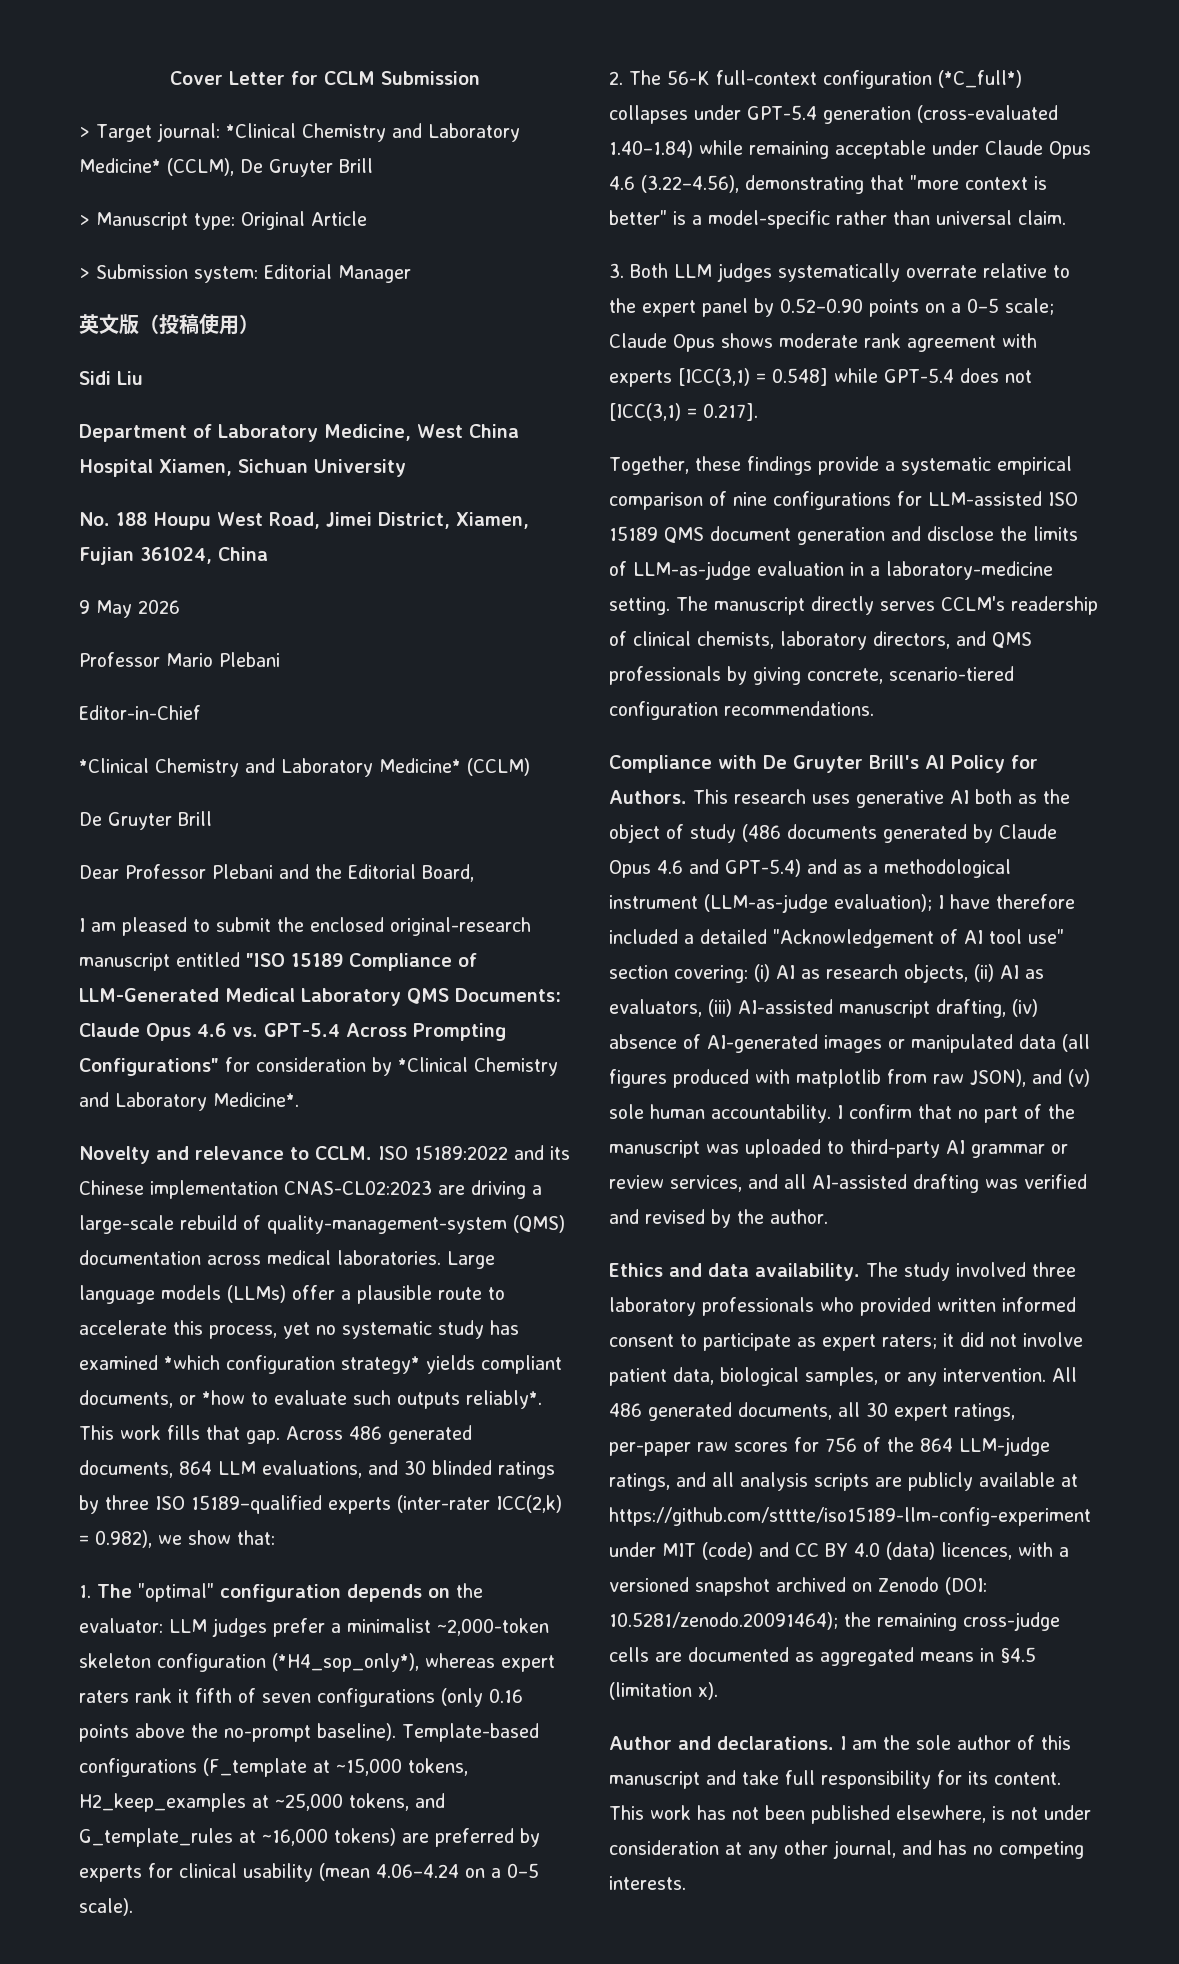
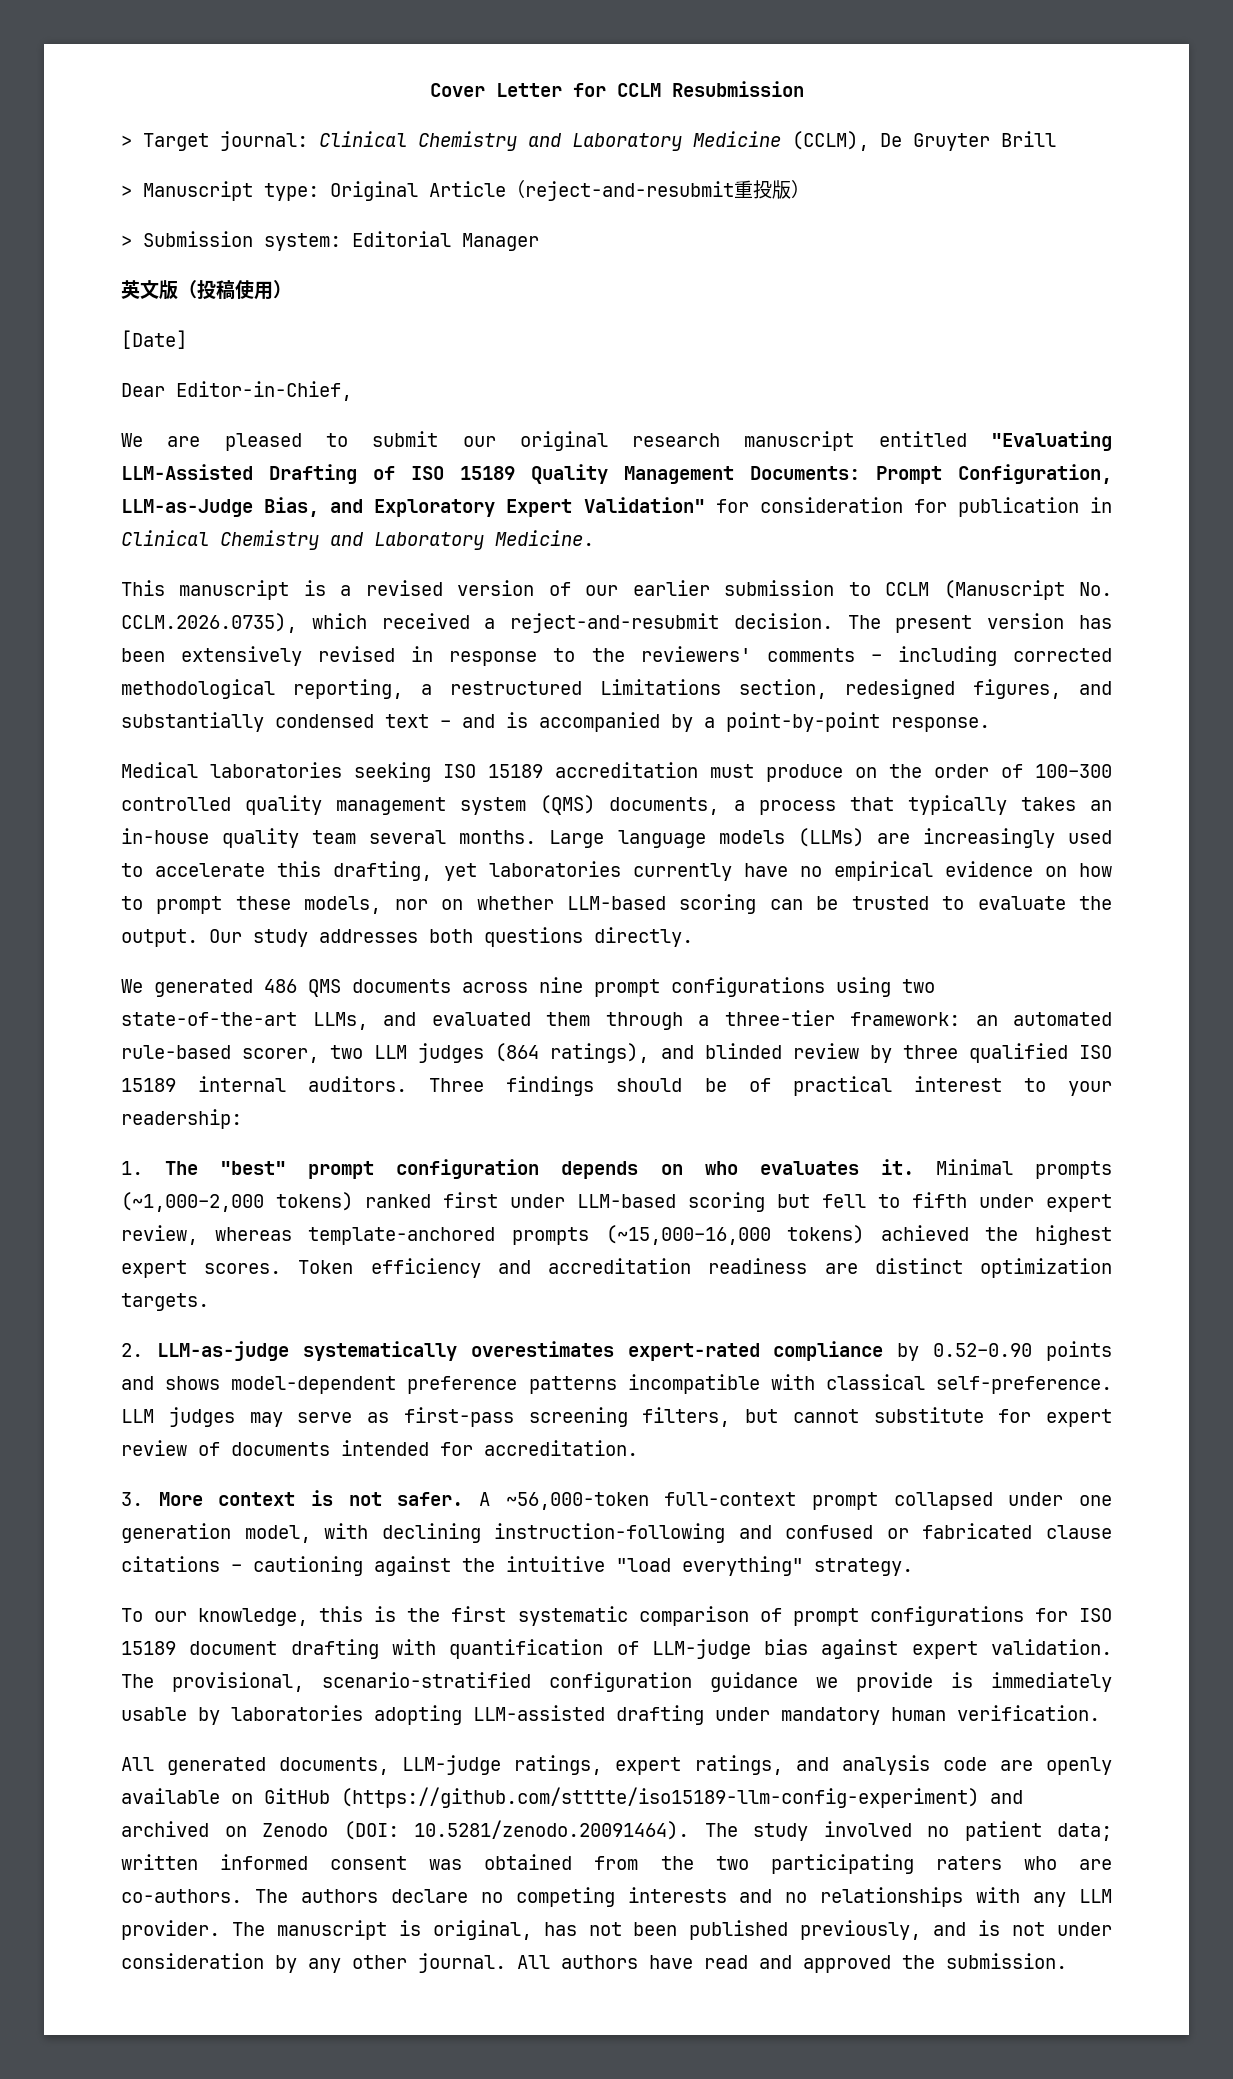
[380,71,480,85] Submission -> [671,81,804,97] Resubmission
[225,123,520,142] [79,158,161,173] *Clinical Chemistry and Laboratory Medicine* -> [319,131,781,151] Clinical Chemistry and Laboratory Medicine
(367, 218) none -> [506,180,810,201] （reject-and-resubmit重投版）
[79,371,143,385] [79,424,519,442] [79,459,406,477] [79,512,529,530] [79,547,268,565] [79,599,180,618] [79,652,280,667] [79,705,201,720] [79,758,530,777] [79,811,212,830] [79,864,474,882] [79,917,531,936] [79,952,477,971] [79,988,561,1006] [79,1023,506,1041] [79,1057,558,1076] [79,1092,299,1111] [79,1145,570,1164] [79,1180,542,1199] [79,1215,565,1234] [79,1250,495,1269] [79,1285,505,1304] [79,1320,519,1339] [79,1355,562,1374] [79,1390,542,1409] [79,1425,472,1444] [79,1460,555,1479] [79,1495,562,1514] [79,1530,275,1548] Sidi Liu // Department of Laboratory Medicine, West China Hospital Xiamen, Sichuan University // No. 188 Houpu West Road, Jimei District, Xiamen, Fujian 361024, China // 9 May 2026 // Professor Mario Plebani // Editor-in-Chief // *Clinical Chemistry and Laboratory Medicine* (CCLM) // De Gruyter Brill // Dear Professor Plebani and the Editorial Board, // I am pleased to submit the enclosed original-research manuscript entitled "ISO 15189 Compliance of LLM-Generated Medical Laboratory QMS Documents: Claude Opus 4.6 vs. GPT-5.4 Across Prompting Configurations" for consideration by *Clinical Chemistry and Laboratory Medicine*. // Novelty and relevance to CCLM. ISO 15189:2022 and its Chinese implementation CNAS-CL02:2023 are driving a large-scale rebuild of quality-management-system (QMS) documentation across medical laboratories. Large language models (LLMs) offer a plausible route to accelerate this process, yet no systematic study has examined *which configuration strategy* yields compliant documents, or *how to evaluate such outputs reliably*. This work fills that gap. Across 486 generated documents, 864 LLM evaluations, and 30 blinded ratings by three ISO 15189–qualified experts (inter-rater ICC(2,k) = 0.982), we show that: -> [121,330,187,349] [121,381,352,401] [121,431,1112,451] [121,464,1112,484] [121,497,1112,517] [121,530,594,550] [121,580,1112,600] [121,613,1113,633] [121,646,1112,666] [121,679,1112,699] [121,712,990,732] [121,762,1112,782] [121,795,1112,815] [121,828,1112,848] [121,861,1112,881] [121,894,1112,914] [121,927,693,947] [121,977,935,997] [121,1010,1112,1030] [121,1043,1113,1063] [121,1076,1113,1096] [121,1109,242,1129] [Date] // Dear Editor-in-Chief, // We are pleased to submit our original research manuscript entitled "Evaluating LLM-Assisted Drafting of ISO 15189 Quality Management Documents: Prompt Configuration, LLM-as-Judge Bias, and Exploratory Expert Validation" for consideration for publication in Clinical Chemistry and Laboratory Medicine. // This manuscript is a revised version of our earlier submission to CCLM (Manuscript No. CCLM.2026.0735), which received a reject-and-resubmit decision. The present version has been extensively revised in response to the reviewers' comments – including corrected methodological reporting, a restructured Limitations section, redesigned figures, and substantially condensed text – and is accompanied by a point-by-point response. // Medical laboratories seeking ISO 15189 accreditation must produce on the order of 100–300 controlled quality management system (QMS) documents, a process that typically takes an in-house quality team several months. Large language models (LLMs) are increasingly used to accelerate this drafting, yet laboratories currently have no empirical evidence on how to prompt these models, nor on whether LLM-based scoring can be trusted to evaluate the output. Our study addresses both questions directly. // We generated 486 QMS documents across nine prompt configurations using two state-of-the-art LLMs, and evaluated them through a three-tier framework: an automated rule-based scorer, two LLM judges (864 ratings), and blinded review by three qualified ISO 15189 internal auditors. Three findings should be of practical interest to your readership:
[138,1583,214,1602] "optimal" -> [220,1161,375,1179] "best" prompt
[456,1583,483,1598] [79,1618,549,1637] [79,1653,555,1672] [79,1688,523,1707] [79,1723,539,1742] [79,1758,468,1777] [79,1793,445,1812] [79,1828,540,1847] [79,1863,539,1882] [79,1898,133,1916] [609,70,1022,89] [609,105,1058,124] [609,140,1091,159] [609,175,1047,194] [609,210,1066,229] [609,263,1070,282] [609,298,1054,317] [609,333,1037,352] [609,368,1032,387] [609,403,758,421] [609,456,1072,475] the evaluator: LLM judges prefer a minimalist ~2,000-token skeleton configuration (*H4_sop_only*), whereas expert raters rank it fifth of seven configurations (only 0.16 points above the no-prompt baseline). Template-based configurations (F_template at ~15,000 tokens, H2_keep_examples at ~25,000 tokens, and G_template_rules at ~16,000 tokens) are preferred by experts for clinical usability (mean 4.06–4.24 on a 0–5 scale). // 2. The 56-K full-context configuration (*C_full*) collapses under GPT-5.4 generation (cross-evaluated 1.40–1.84) while remaining acceptable under Claude Opus 4.6 (3.22–4.56), demonstrating that "more context is better" is a model-specific rather than universal claim. // 3. Both LLM judges systematically overrate relative to the expert panel by 0.52–0.90 points on a 0–5 scale; Claude Opus shows moderate rank agreement with experts [ICC(3,1) = 0.548] while GPT-5.4 does not [ICC(3,1) = 0.217]. // Together, these findings provide a systematic empirical -> [704,1159,1113,1179] [121,1192,1112,1212] [121,1225,1112,1245] [121,1258,1112,1278] [121,1293,209,1311] [121,1341,1112,1361] [121,1374,1112,1394] [121,1407,1112,1427] [121,1440,638,1456] [121,1490,1112,1510] [121,1523,1112,1543] [121,1556,913,1576] [121,1606,628,1626] who evaluates it. Minimal prompts (~1,000–2,000 tokens) ranked first under LLM-based scoring but fell to fifth under expert review, whereas template-anchored prompts (~15,000–16,000 tokens) achieved the highest expert scores. Token efficiency and accreditation readiness are distinct optimization targets. // 2. LLM-as-judge systematically overestimates expert-rated compliance by 0.52–0.90 points and shows model-dependent preference patterns incompatible with classical self-preference. LLM judges may serve as first-pass screening filters, but cannot substitute for expert review of documents intended for accreditation. // 3. More context is not safer. A ~56,000-token full-context prompt collapsed under one generation model, with declining instruction-following and confused or fabricated clause citations – cautioning against the intuitive "load everything" strategy. // To our knowledge, this is the first systematic
[733,492,767,506] nine -> [792,1608,859,1626] prompt
[928,491,1078,506] [609,526,1078,545] [609,561,1053,580] [609,596,1098,615] [609,631,1032,650] [609,666,1014,685] [609,701,874,720] [609,755,1038,773] [609,789,1070,808] [609,824,1057,843] [609,859,1011,878] [609,894,1075,913] [609,929,1064,948] [609,964,1044,983] [609,999,1038,1018] [609,1034,1090,1053] [609,1069,1090,1088] [609,1104,1075,1123] [609,1139,1068,1158] [609,1174,1087,1193] [609,1209,828,1228] [609,1262,1076,1281] [609,1297,1076,1316] [609,1332,1083,1351] [609,1367,1077,1386] [609,1402,1015,1421] [609,1437,1050,1456] [609,1472,1078,1491] [609,1507,1091,1526] [609,1542,1069,1560] [609,1577,987,1596] [609,1612,1060,1631] [609,1647,1036,1666] [609,1682,718,1700] [609,1735,1071,1750] [609,1770,1061,1789] [609,1805,691,1820] LLM-assisted ISO 15189 QMS document generation and disclose the limits of LLM-as-judge evaluation in a laboratory-medicine setting. The manuscript directly serves CCLM's readership of clinical chemists, laboratory directors, and QMS professionals by giving concrete, scenario-tiered configuration recommendations. // Compliance with De Gruyter Brill's AI Policy for Authors. This research uses generative AI both as the object of study (486 documents generated by Claude Opus 4.6 and GPT-5.4) and as a methodological instrument (LLM-as-judge evaluation); I have therefore included a detailed "Acknowledgement of AI tool use" section covering: (i) AI as research objects, (ii) AI as evaluators, (iii) AI-assisted manuscript drafting, (iv) absence of AI-generated images or manipulated data (all figures produced with matplotlib from raw JSON), and (v) sole human accountability. I confirm that no part of the manuscript was uploaded to third-party AI grammar or review services, and all AI-assisted drafting was verified and revised by the author. // Ethics and data availability. The study involved three laboratory professionals who provided written informed consent to participate as expert raters; it did not involve patient data, biological samples, or any intervention. All 486 generated documents, all 30 expert ratings, per-paper raw scores for 756 of the 864 LLM-judge ratings, and all analysis scripts are publicly available at https://github.com/stttte/iso15189-llm-config-experiment under MIT (code) and CC BY 4.0 (data) licences, with a versioned snapshot archived on Zenodo (DOI: 10.5281/zenodo.20091464); the remaining cross-judge cells are documented as aggregated means in §4.5 (limitation x). // Author and declarations. I am the sole author of this manuscript and take full responsibility for its content. This work -> [1079,1608,1112,1622] [121,1639,1112,1659] [121,1672,1112,1692] [121,1705,1100,1725] [121,1755,1112,1775] [121,1787,1023,1808] [121,1820,1112,1841] [121,1854,1113,1874] [121,1887,1112,1907] [121,1920,532,1940] ISO 15189 document drafting with quantification of LLM-judge bias against expert validation. The provisional, scenario-stratified configuration guidance we provide is immediately usable by laboratories adopting LLM-assisted drafting under mandatory human verification. // All generated documents, LLM-judge ratings, expert ratings, and analysis code are openly available on GitHub (https://github.com/stttte/iso15189-llm-config-experiment) and archived on Zenodo (DOI: 10.5281/zenodo.20091464). The study involved no patient data; written informed consent was obtained from the two participating raters who are co-authors. The authors declare no competing interests and no relationships with any LLM provider. The manuscript is original,
[896,1805,986,1823] elsewhere, -> [800,1920,967,1940] previously, and
[725,1842,742,1855] at -> [275,1955,297,1973] by
[833,1840,1084,1859] [609,1876,686,1890] journal, and has no competing interests. -> [418,1953,1067,1973] journal. All authors have read and approved the submission.

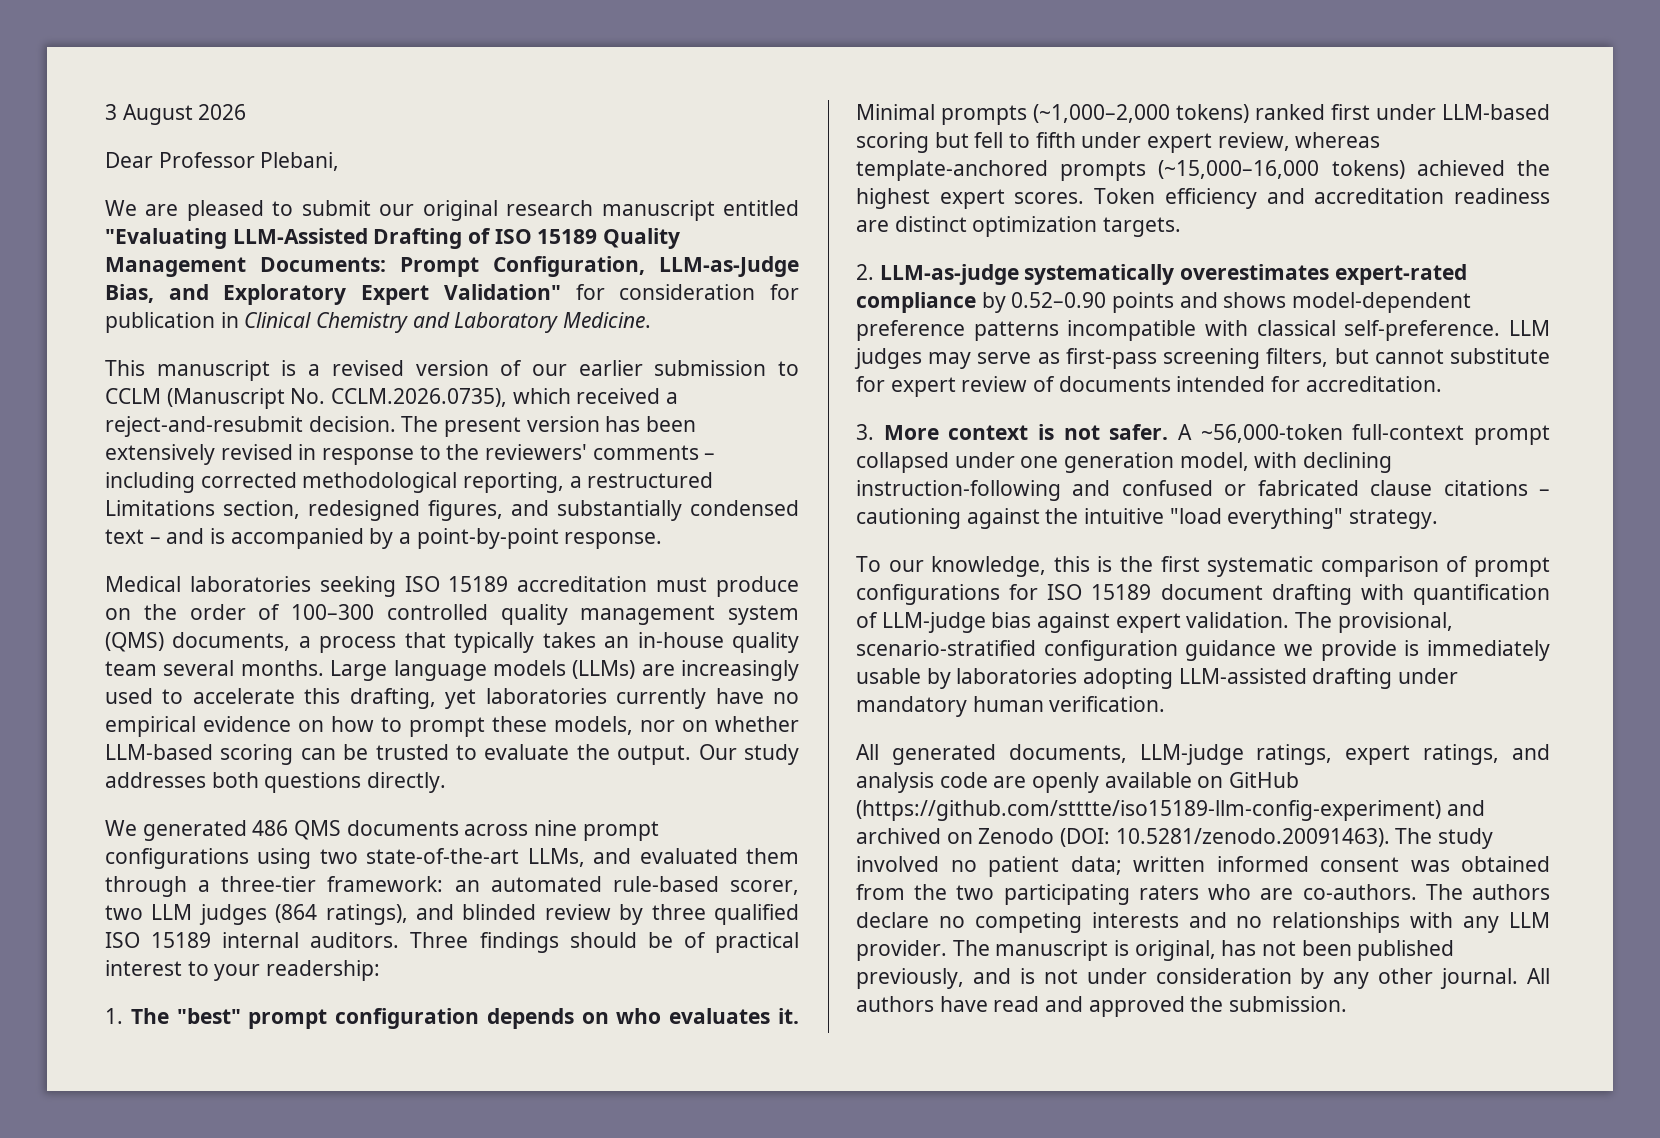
[429,81,804,97] [121,131,1056,151] [121,180,810,201] [121,231,539,251] [121,280,292,300] [121,330,187,349] Cover Letter for CCLM Resubmission // > Target journal: Clinical Chemistry and Laboratory Medicine (CCLM), De Gruyter Brill // > Manuscript type: Original Article（reject-and-resubmit重投版） // > Submission system: Editorial Manager // 英文版（投稿使用） // [Date] -> [105,104,247,125] 3 August 2026
[176,381,352,401] Editor-in-Chief, -> [158,152,340,171] Professor Plebani,
[414,1820,689,1840] 10.5281/zenodo.20091464). -> [1115,828,1390,847] 10.5281/zenodo.20091463).

